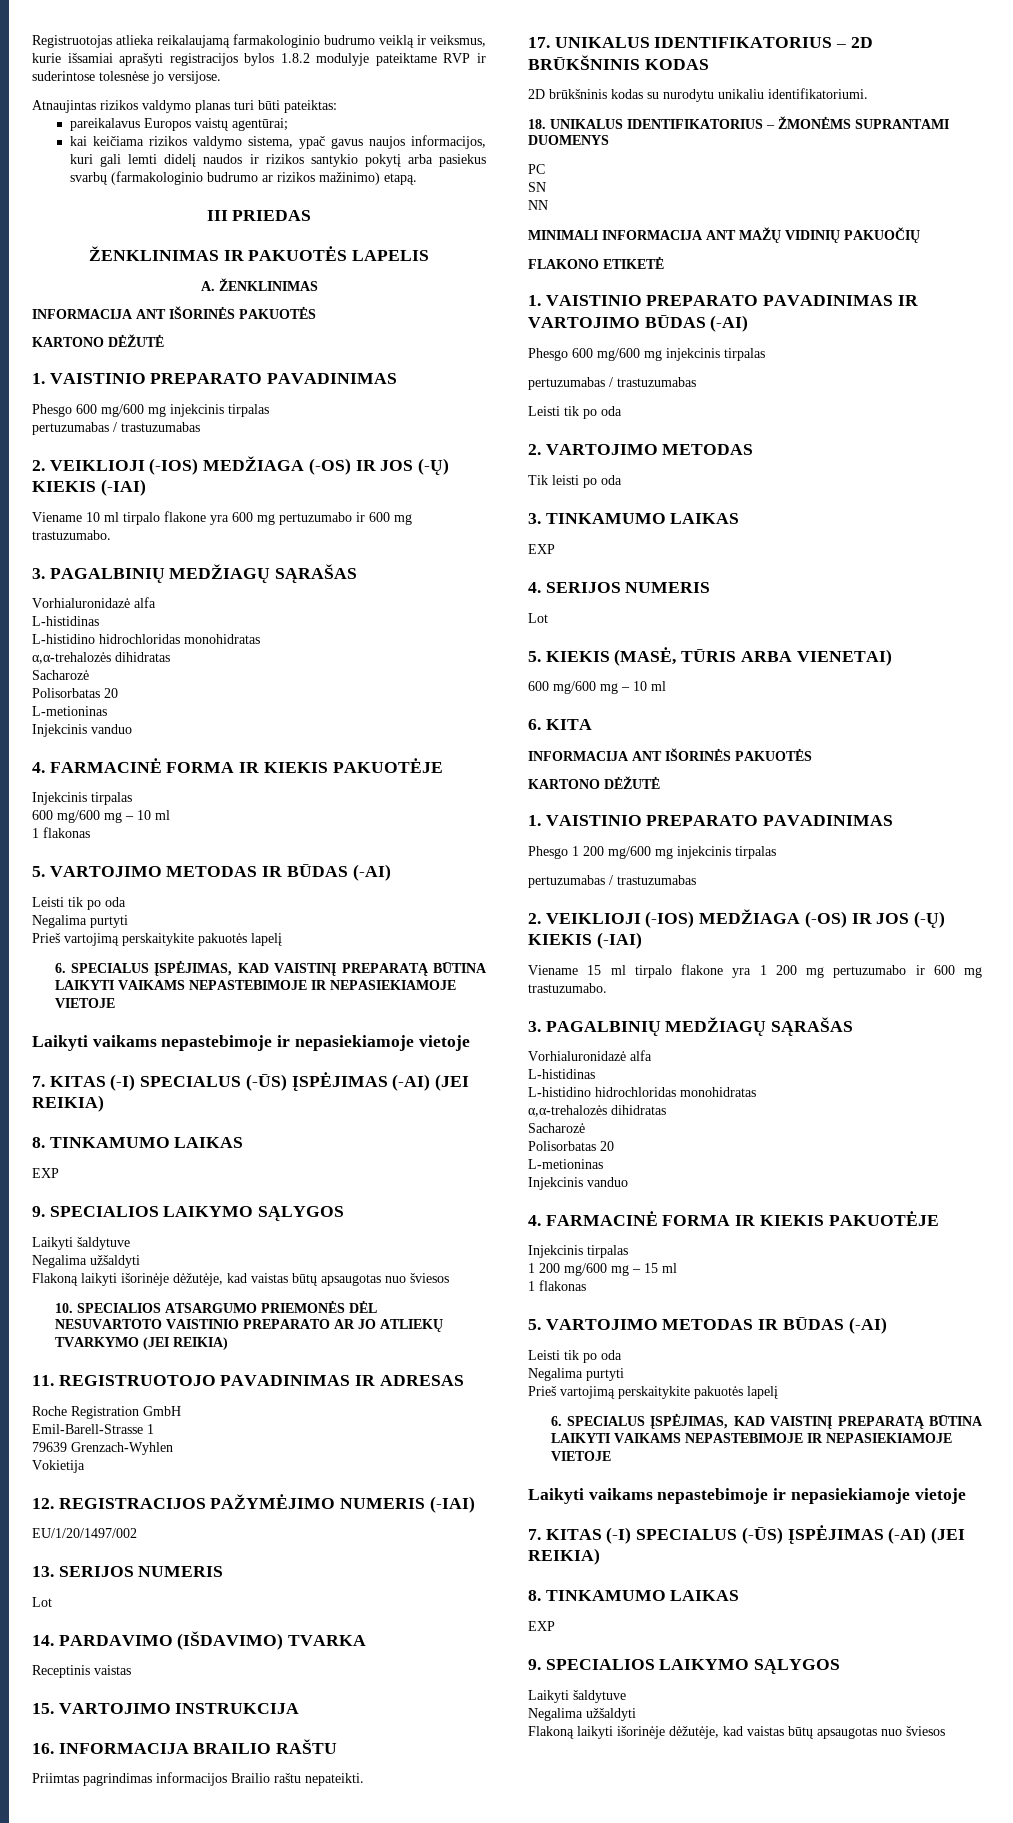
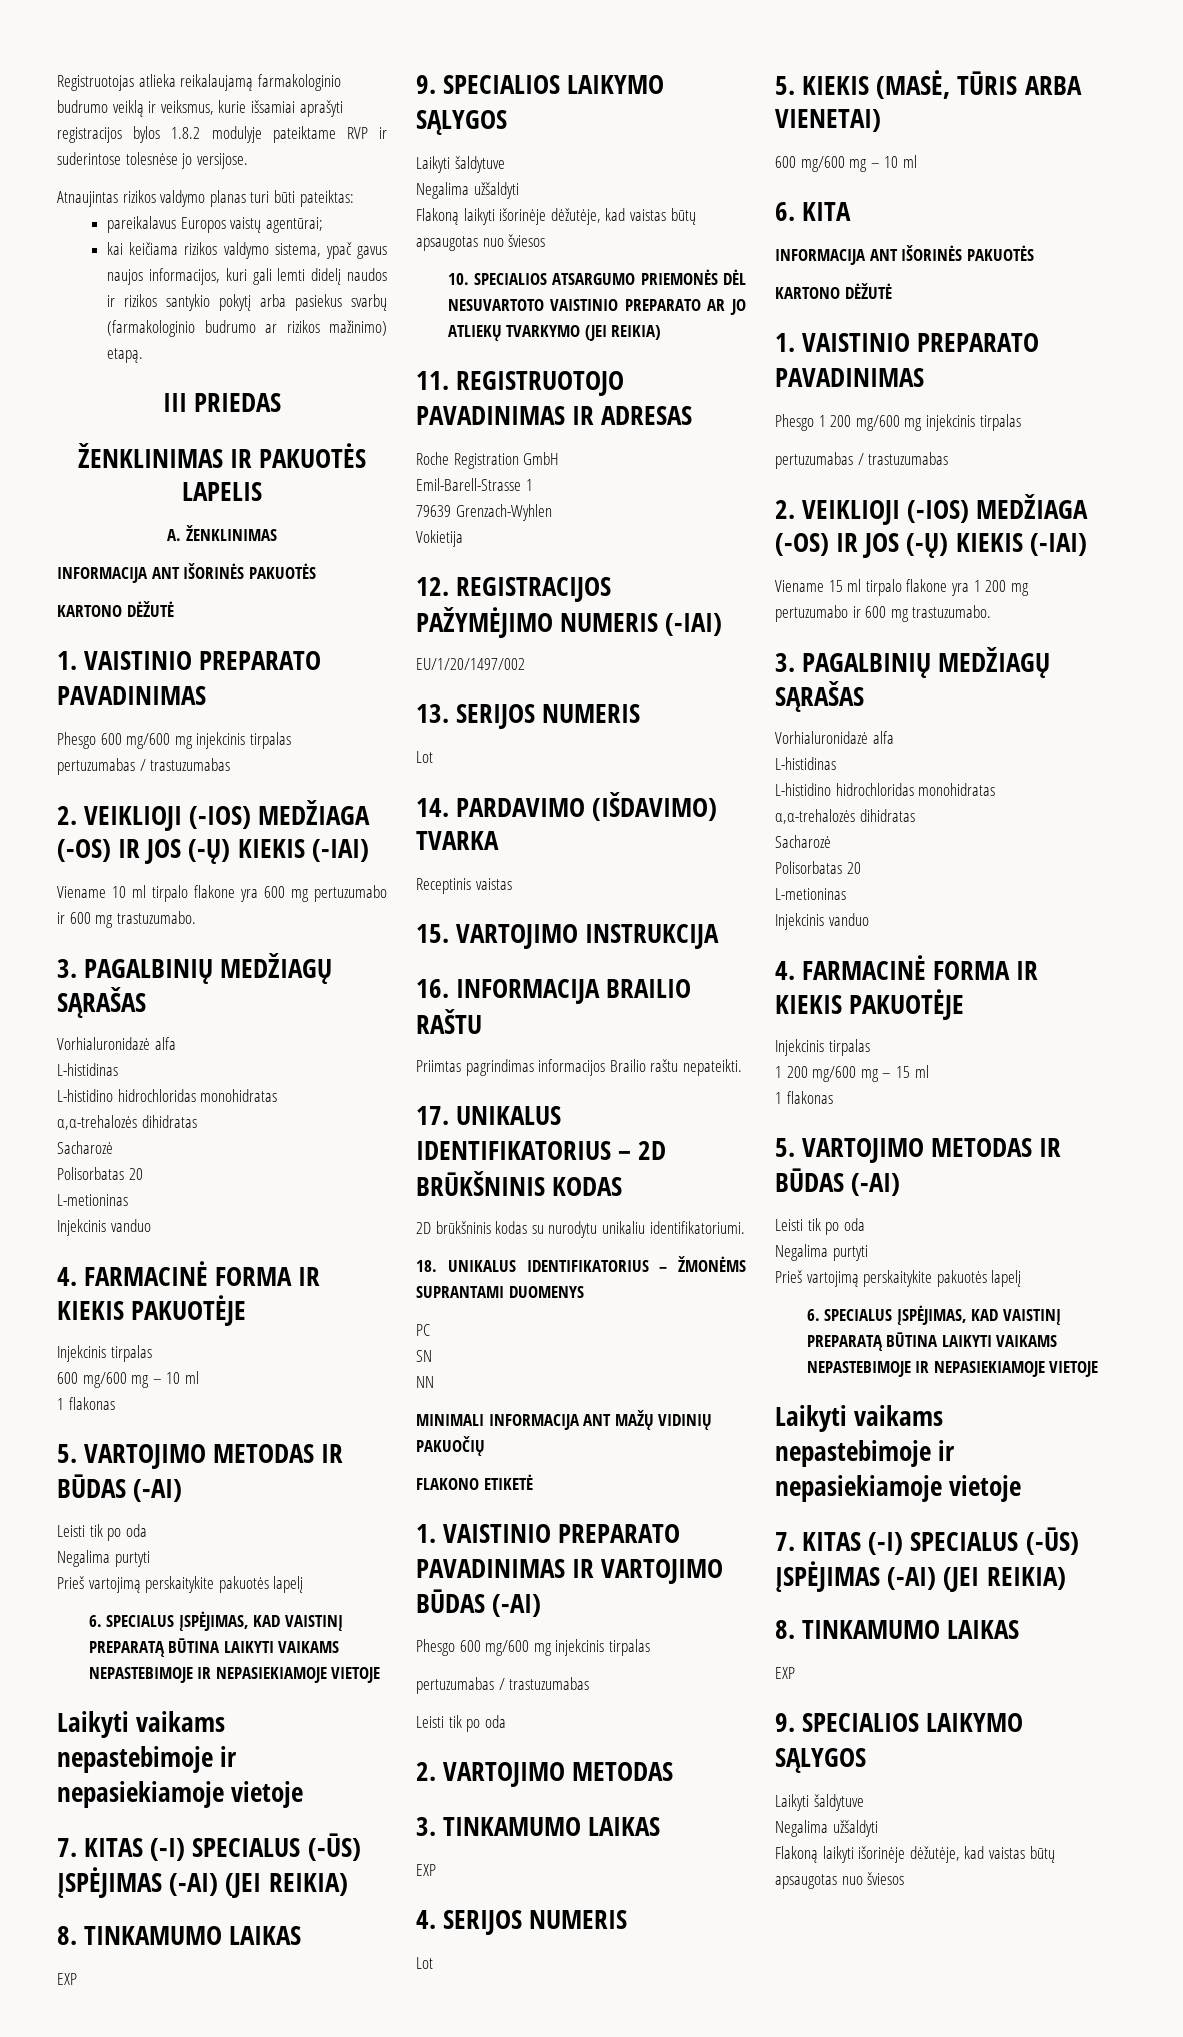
[528,475,622,488] // Tik leisti po oda -> (674, 1771) none

